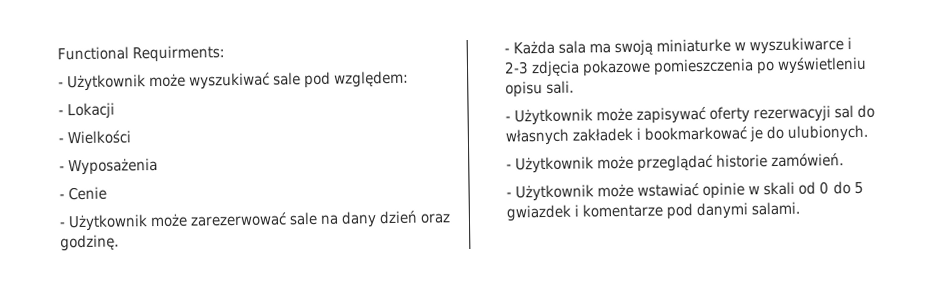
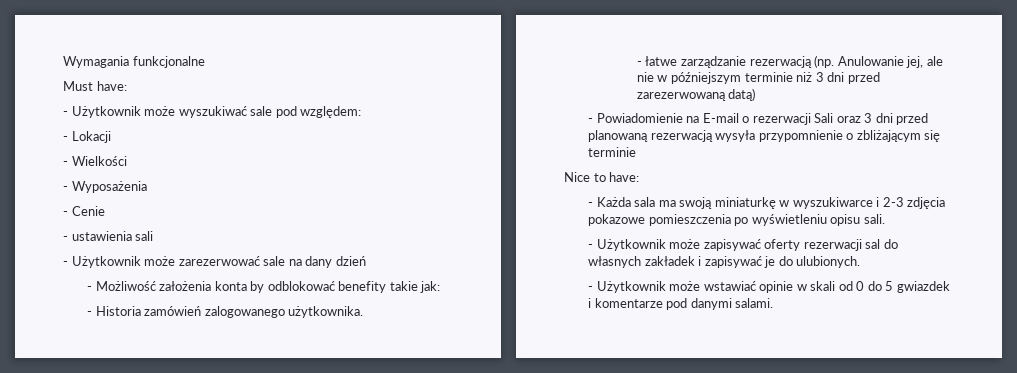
[57,45,226,63] Functional Requirments: -> [63,56,205,68] [63,81,127,91] Wymagania funkcjonalne // Must have:
(108, 193) none -> [63,231,154,241] // - ustawienia sali
[420,213,452,224] [60,234,119,252] oraz godzinę. -> [87,281,441,293] [87,306,364,318] [636,55,943,68] [636,72,880,84] [636,88,756,101] [588,113,929,125] [588,130,941,142] [588,147,637,157] [564,172,640,182] // - Możliwość założenia konta by odblokować benefity takie jak: // - Historia zamówień zalogowanego użytkownika. // - łatwe zarządzanie rezerwacją (np. Anulowanie jej, ale nie w późniejszym terminie niż 3 dni przed zarezerwowaną datą) // - Powiadomienie na E-mail o rezerwacji Sali oraz 3 dni przed planowaną rezerwacją wysyła przypomnienie o zbliżającym się terminie // Nice to have:
[656,38,732,53] miniaturke -> [714,197,776,209] miniaturkę
[753,105,832,123] rezerwacyji -> [803,239,862,251] rezerwacji
[644,126,748,141] bookmarkować -> [704,256,762,268] zapisywać
[506,153,845,174] // - Użytkownik może przeglądać historie zamówień. -> (861, 262) none

